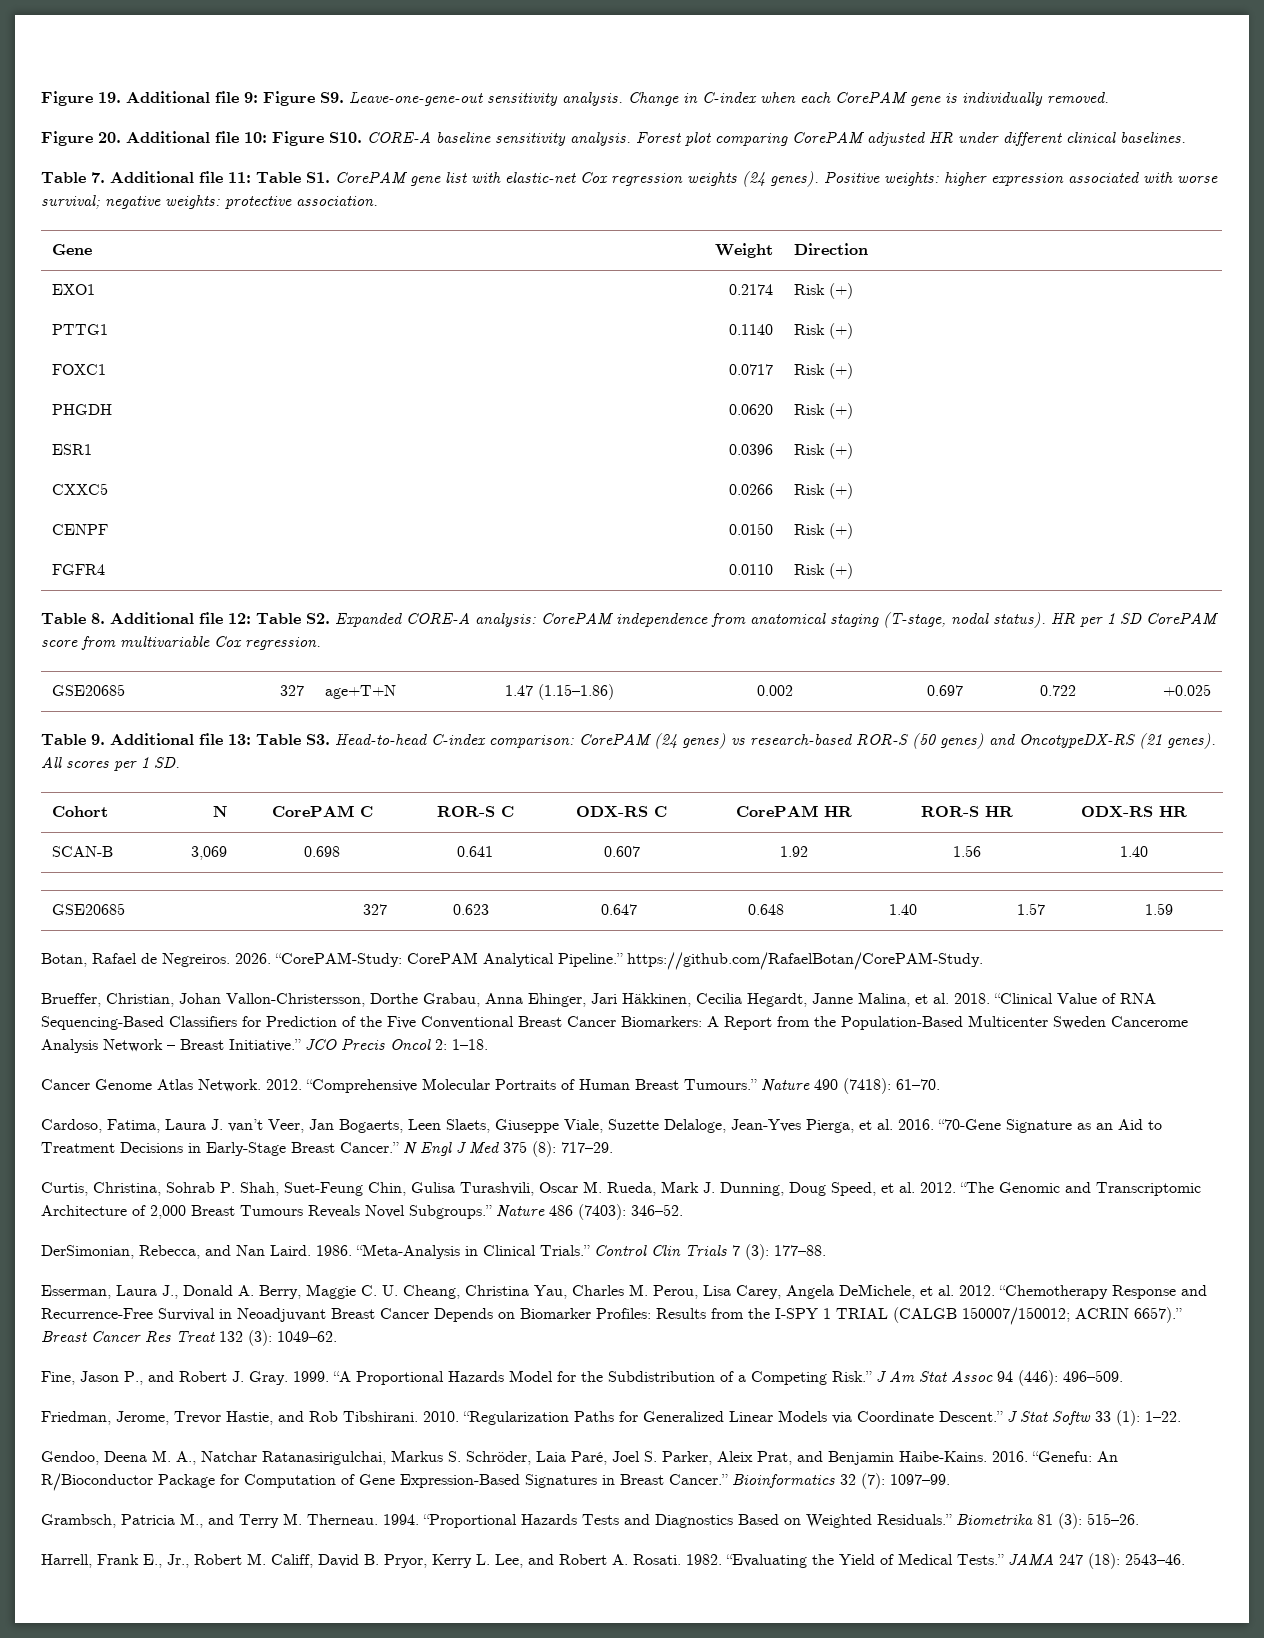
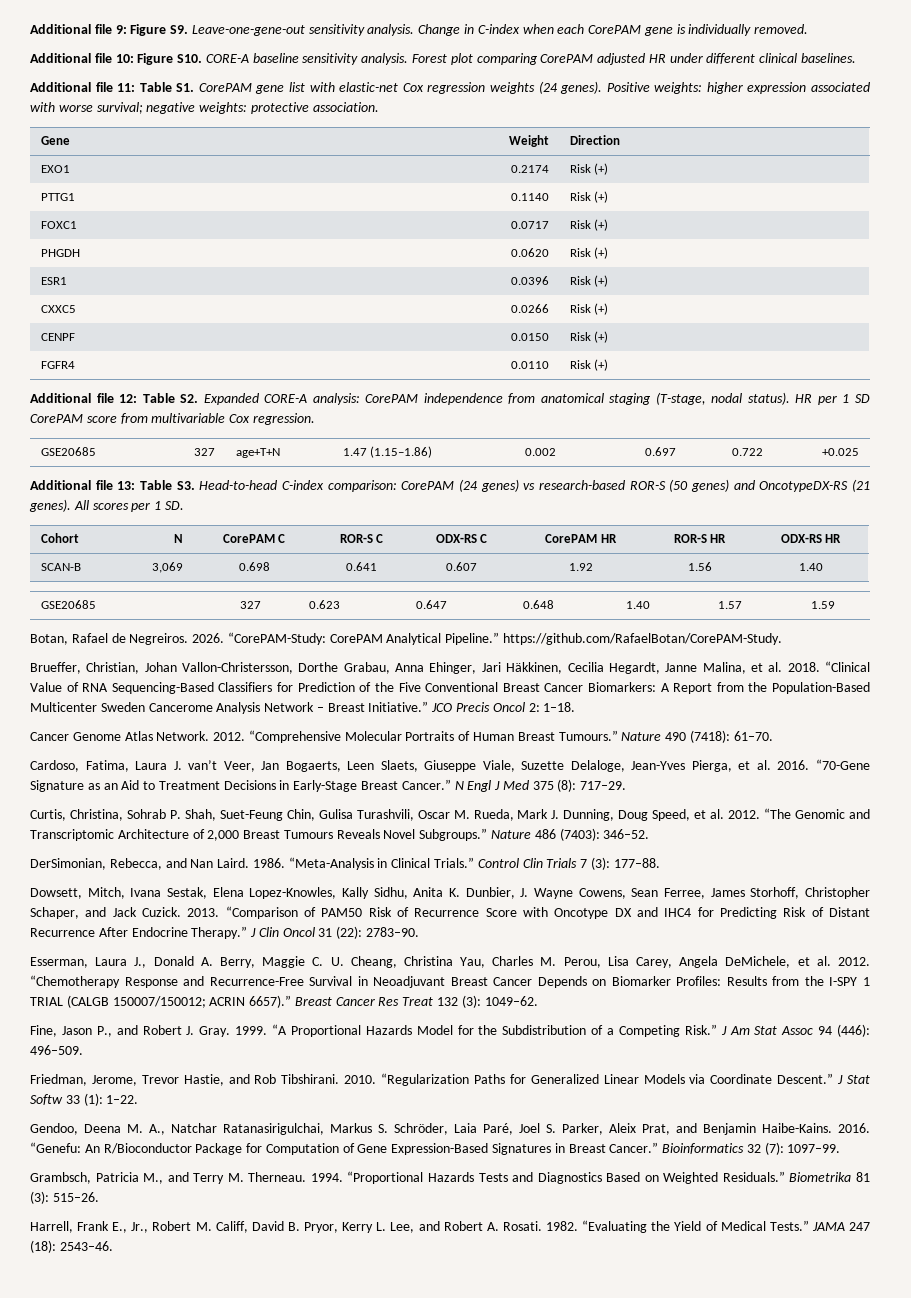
[41,91,121,106] Figure 19. -> (30, 29) none
[41,131,121,146] Figure 20. -> (809, 29) none
[41,172,105,183] Table 7. -> (857, 58) none
[41,613,105,624] Table 8. -> (608, 365) none
[41,734,105,745] Table 9. -> (860, 452) none
(826, 1250) none -> [30,887,870,899] [30,906,871,919] [30,926,420,939] // Dowsett, Mitch, Ivana Sestak, Elena Lopez-Knowles, Kally Sidhu, Anita K. Dunbier, J. Wayne Cowens, Sean Ferree, James Storhoff, Christopher Schaper, and Jack Cuzick. 2013. “Comparison of PAM50 Risk of Recurrence Score with Oncotype DX and IHC4 for Predicting Risk of Distant Recurrence After Endocrine Therapy.” J Clin Oncol 31 (22): 2783–90.

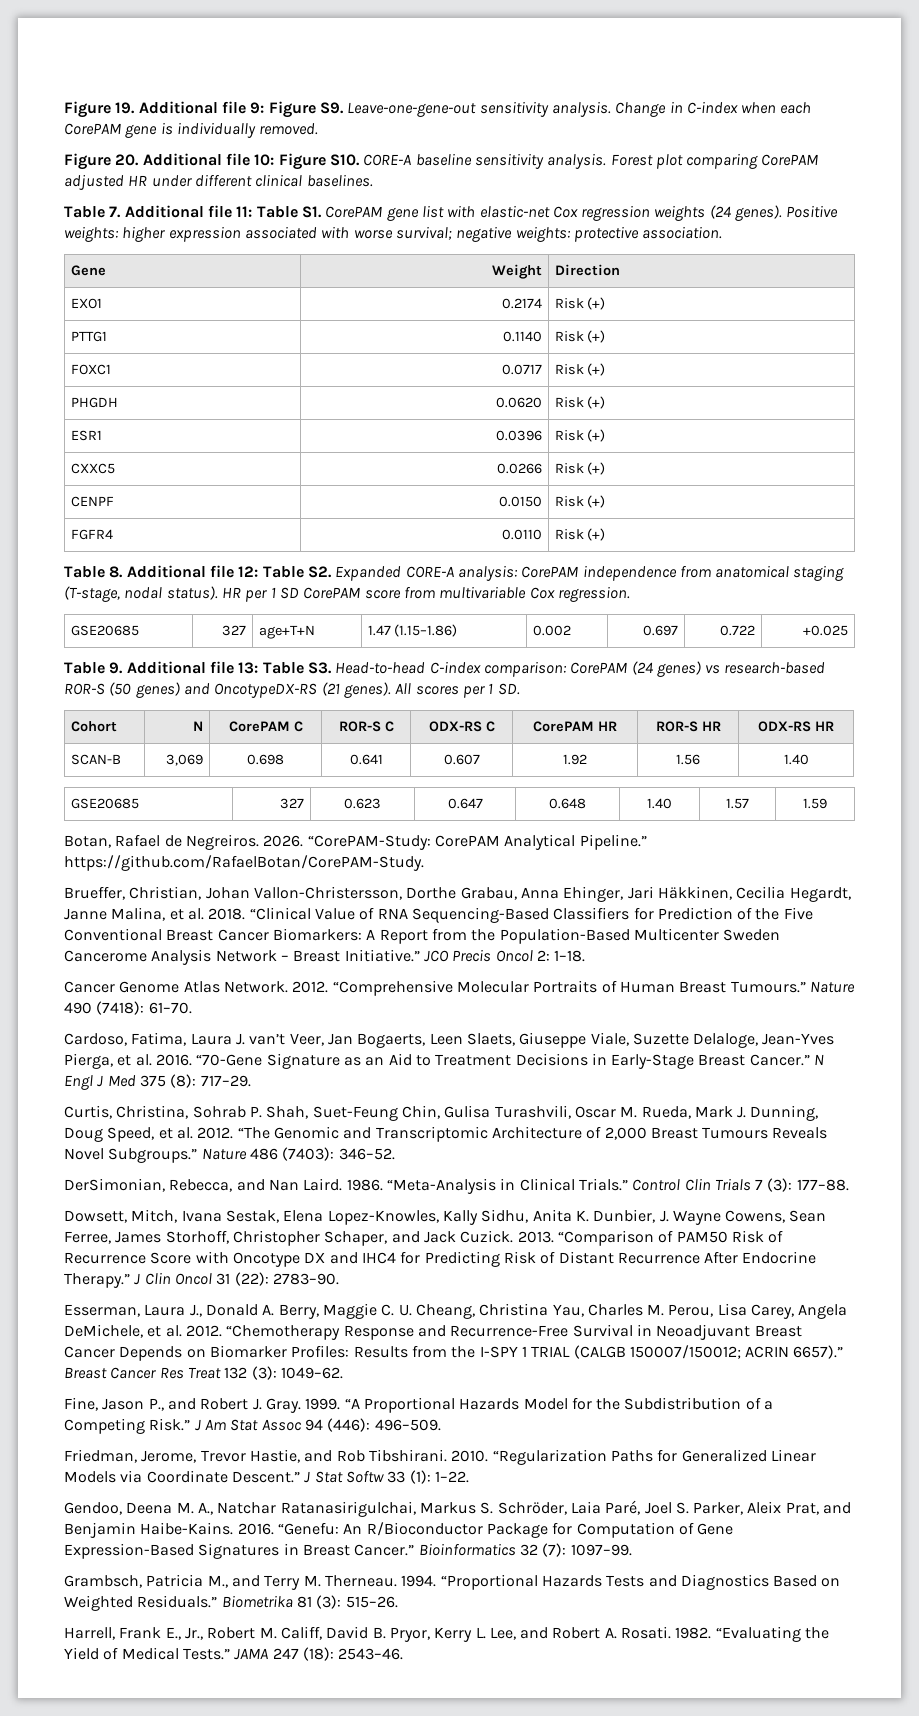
(30, 29) none -> [64,101,136,118] Figure 19.
(809, 29) none -> [64,153,140,170] Figure 20.
(857, 58) none -> [64,206,122,218] Table 7.
(608, 365) none -> [64,566,124,578] Table 8.
(860, 452) none -> [64,662,124,674] Table 9.

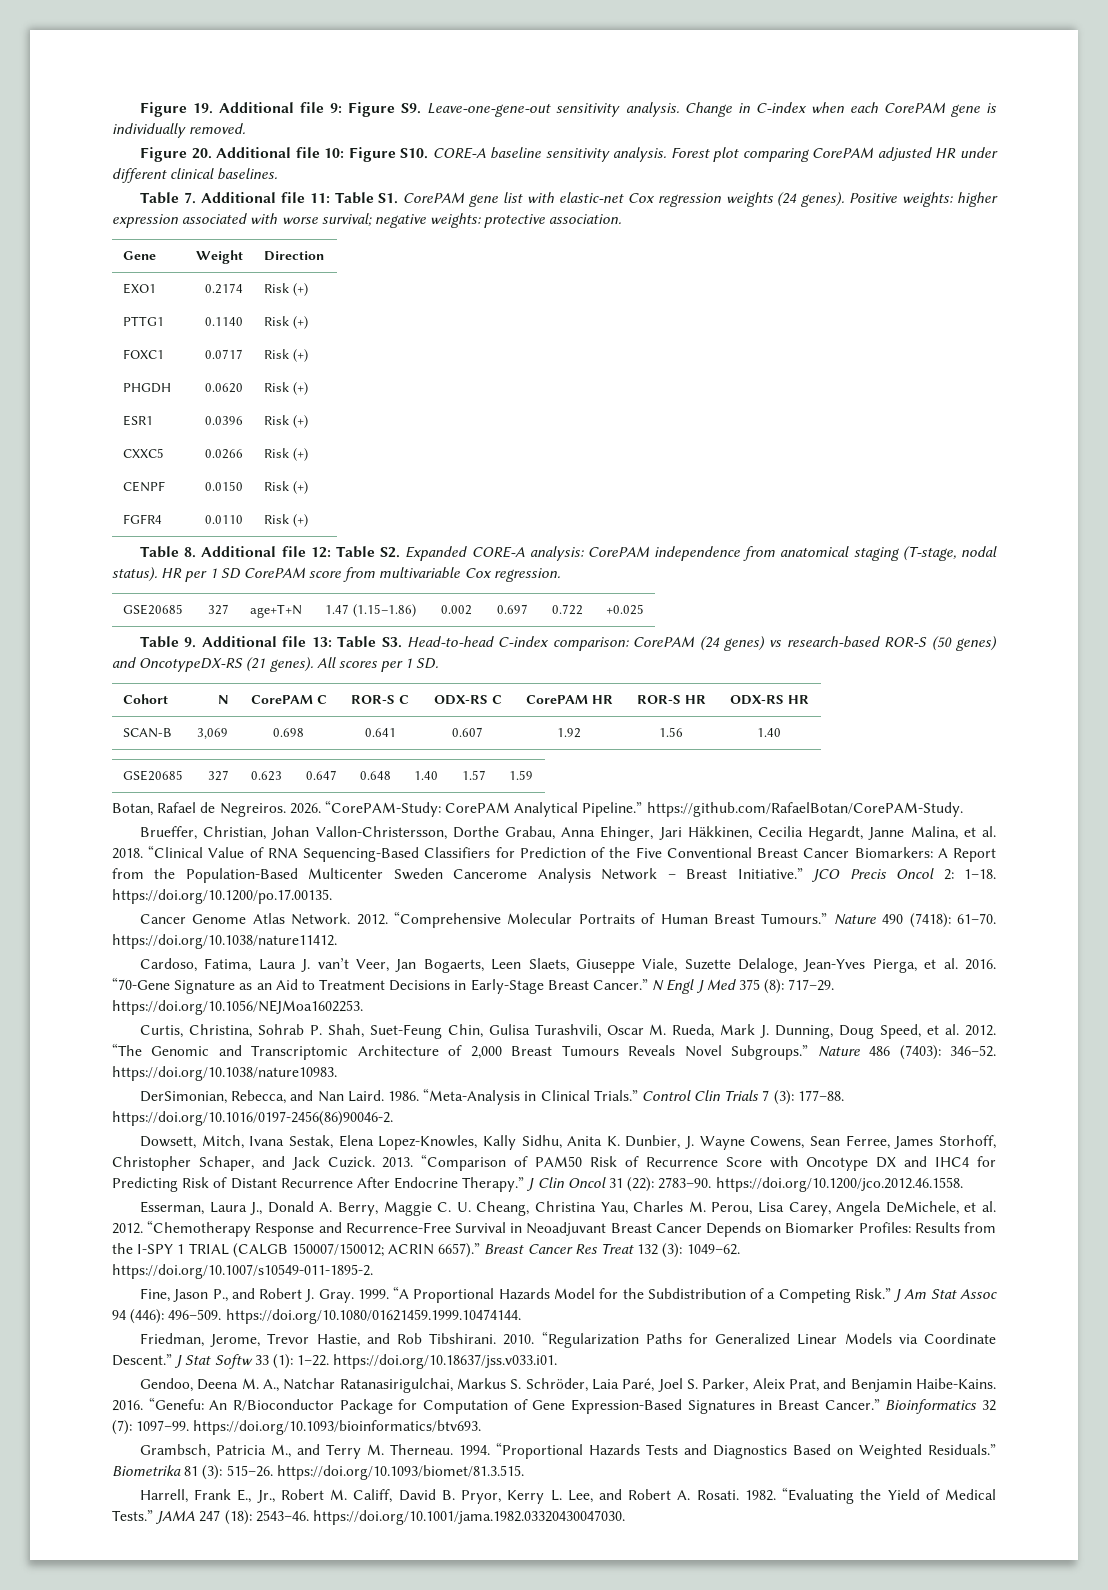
(586, 956) none -> [112,889,332,904] https://doi.org/10.1200/po.17.00135.
(192, 1008) none -> [112,934,337,949] https://doi.org/10.1038/nature11412.
(251, 1081) none -> [112,1000,363,1015] https://doi.org/10.1056/NEJMoa1602253.
(395, 1154) none -> [112,1066,337,1081] https://doi.org/10.1038/nature10983.
(849, 1185) none -> [112,1111,393,1126] https://doi.org/10.1016/0197-2456(86)90046-2.
(339, 1279) none -> [715,1177,963,1192] https://doi.org/10.1200/jco.2012.46.1558.
(343, 1373) none -> [112,1264,373,1279] https://doi.org/10.1007/s10549-011-1895-2.
(441, 1425) none -> [225,1309,521,1324] https://doi.org/10.1080/01621459.1999.10474144.
(469, 1477) none -> [333,1354,558,1369] https://doi.org/10.18637/jss.v033.i01.
(632, 1550) none -> [193,1420,482,1435] https://doi.org/10.1093/bioinformatics/btv693.
(398, 1602) none -> [276,1465,524,1480] https://doi.org/10.1093/biomet/81.3.515.
(404, 1654) none -> [312,1510,625,1525] https://doi.org/10.1001/jama.1982.03320430047030.

